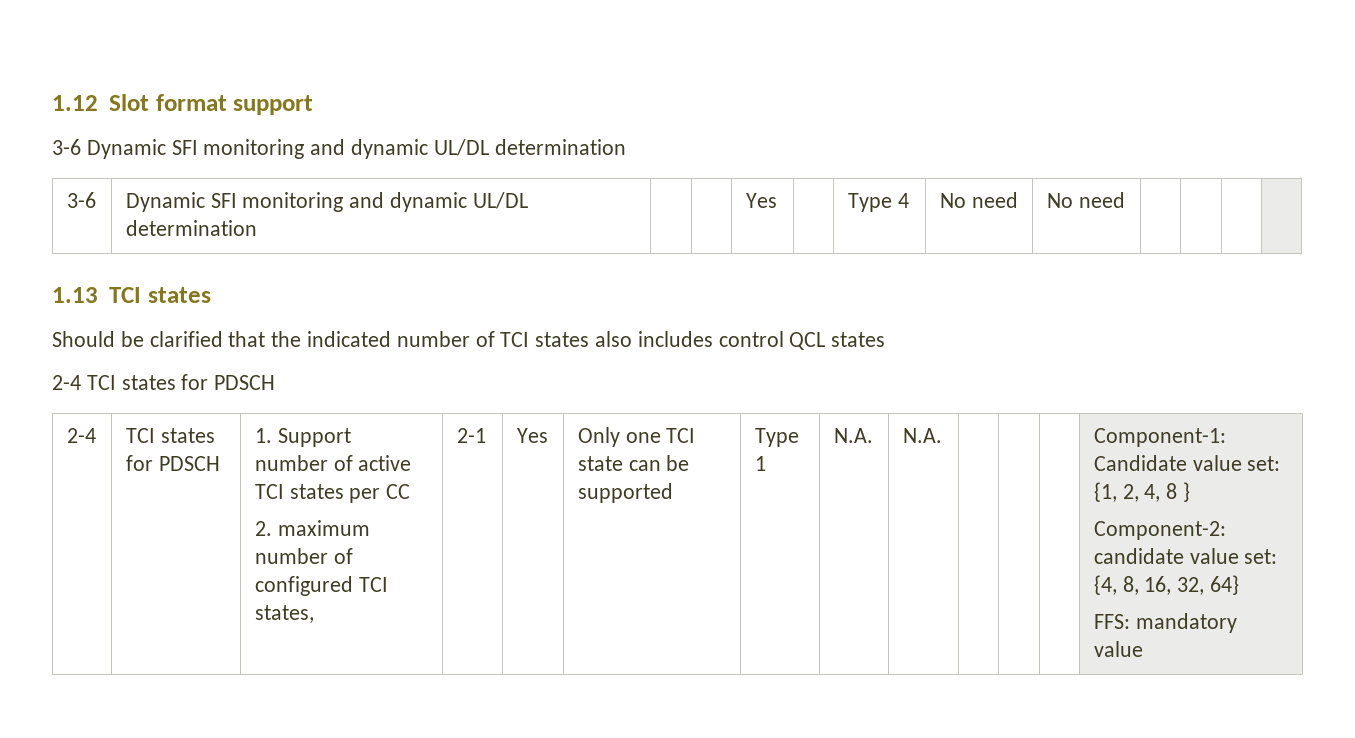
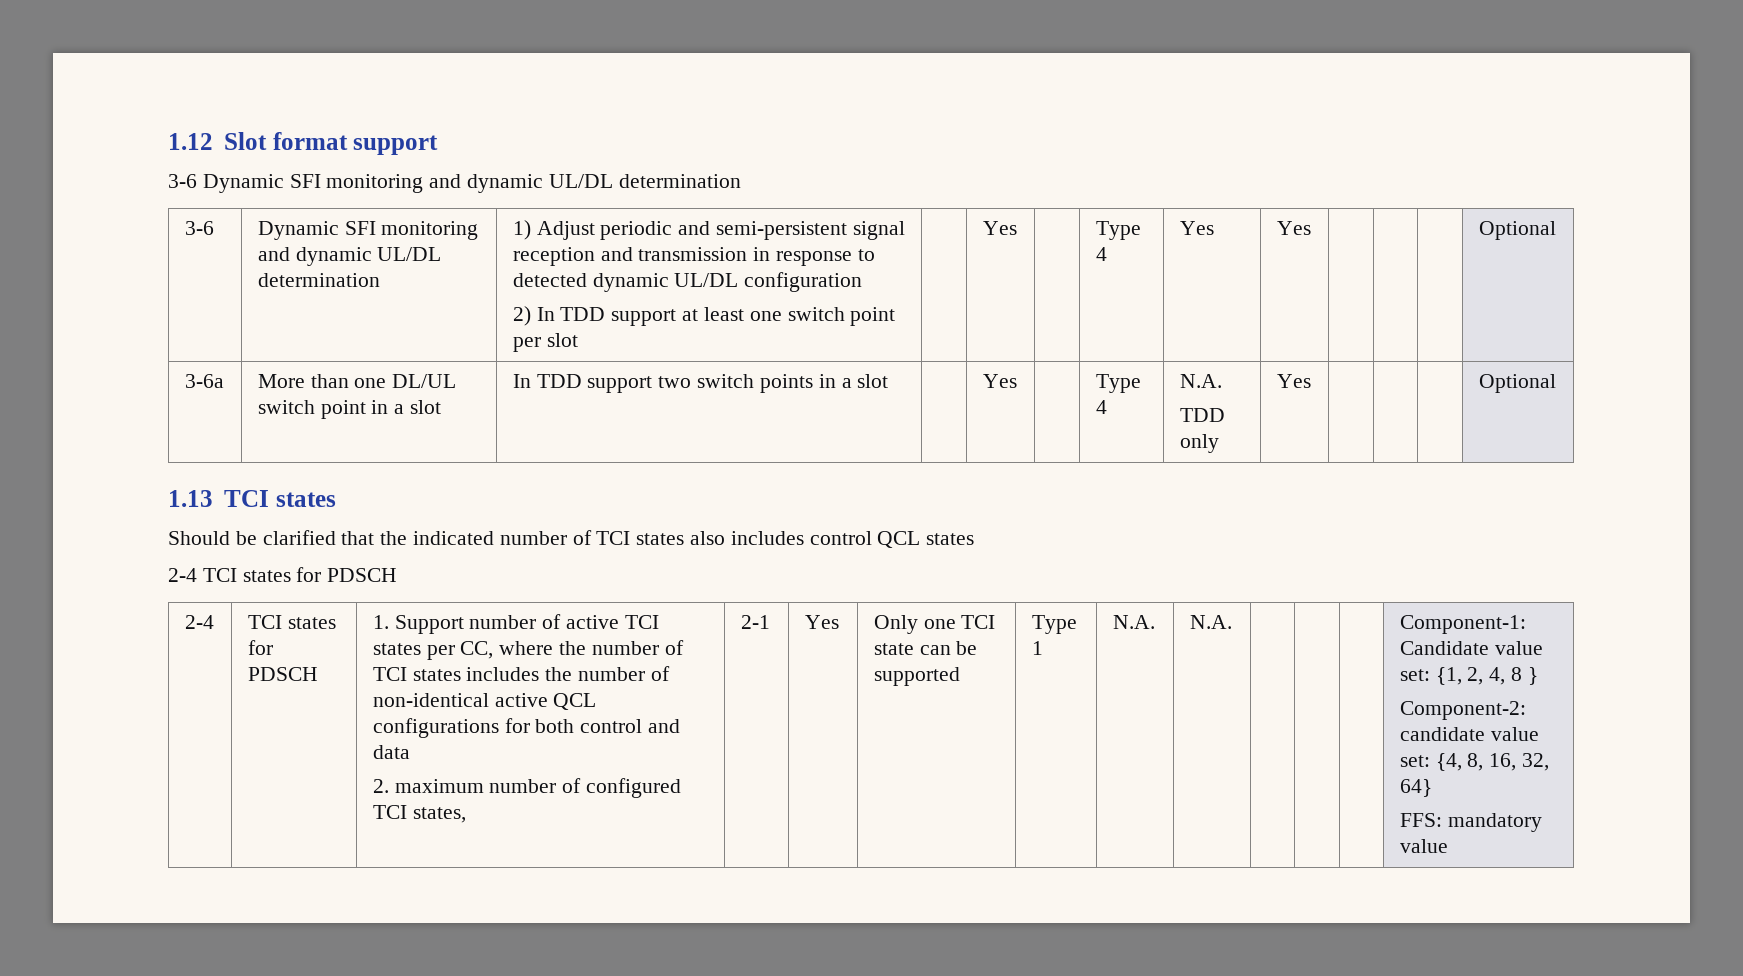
[745,193,777,208] [847,193,909,212] [939,192,1018,208] [1046,192,1125,208] | | Yes | | Type 4 | No need | No need | | | | -> [512,220,905,240] [512,247,875,266] [512,272,863,292] [512,306,896,326] [512,333,578,352] [982,221,1017,235] [1095,221,1141,240] [1095,247,1107,261] [1179,221,1214,235] [1276,221,1311,235] [1478,221,1556,240] [184,374,224,388] [257,374,457,388] [257,400,442,419] [512,374,889,393] [982,374,1017,388] [1095,374,1141,393] [1095,400,1107,414] [1179,374,1222,388] [1179,408,1225,422] [1179,434,1219,453] [1276,374,1311,388] [1478,374,1556,393] 1) Adjust periodic and semi-persistent signal reception and transmission in response to detected dynamic UL/DL configuration // 2) In TDD support at least one switch point per slot | | Yes | | Type 4 | Yes | Yes | | | | Optional // 3-6a | More than one DL/UL switch point in a slot | In TDD support two switch points in a slot | | Yes | | Type 4 | N.A. // TDD only | Yes | | | | Optional
[386,484,411,499] CC -> [460,640,684,659] [372,666,670,681] [372,693,597,710] [372,718,681,738] [372,745,410,759] CC, where the number of TCI states includes the number of non-identical active QCL configurations for both control and data

